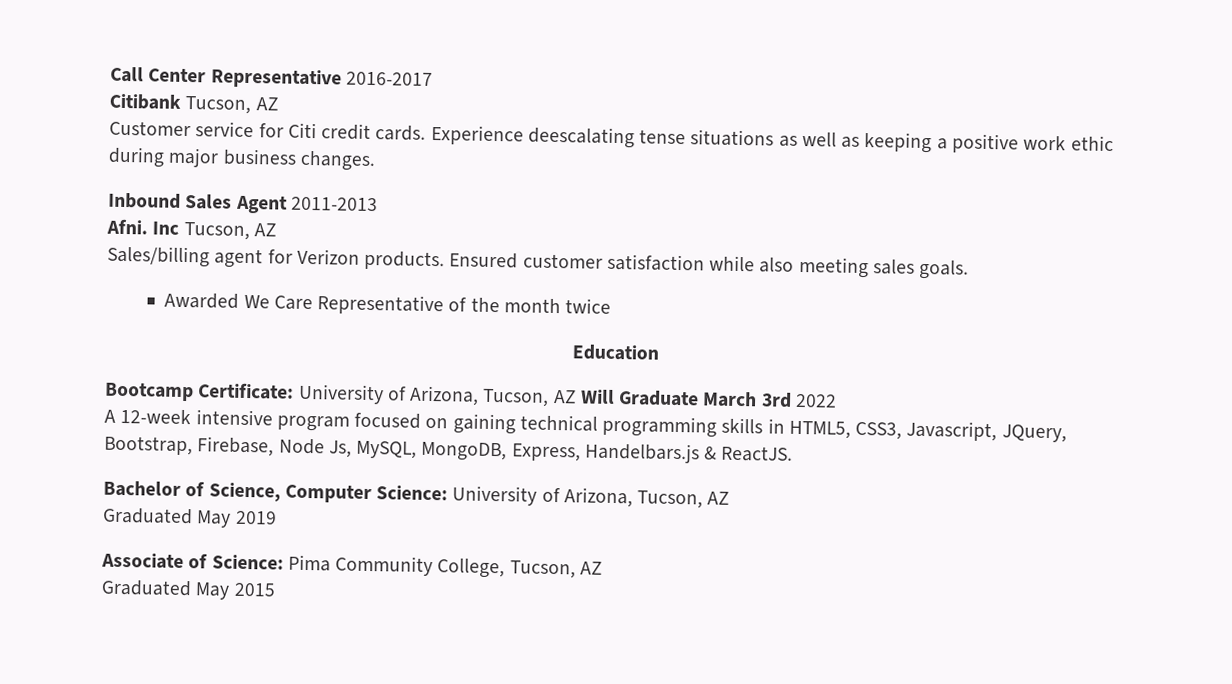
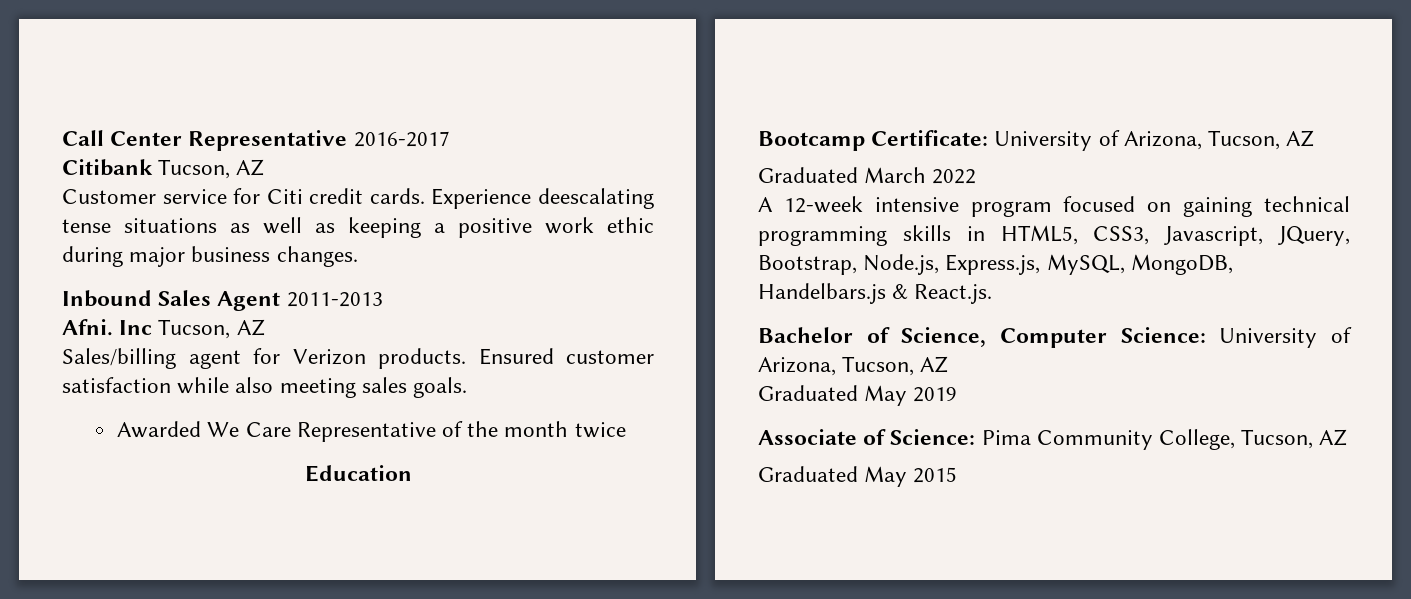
[579,389,792,408] Will Graduate March 3rd -> [758,167,927,183] // Graduated March
[197,436,352,458] Firebase, Node Js, -> [863,254,1041,275] Node.js, Express.js,
[511,443,581,462] Express, -> (1233, 264) none
[721,445,794,462] ReactJS. -> [914,284,993,304] React.js.

